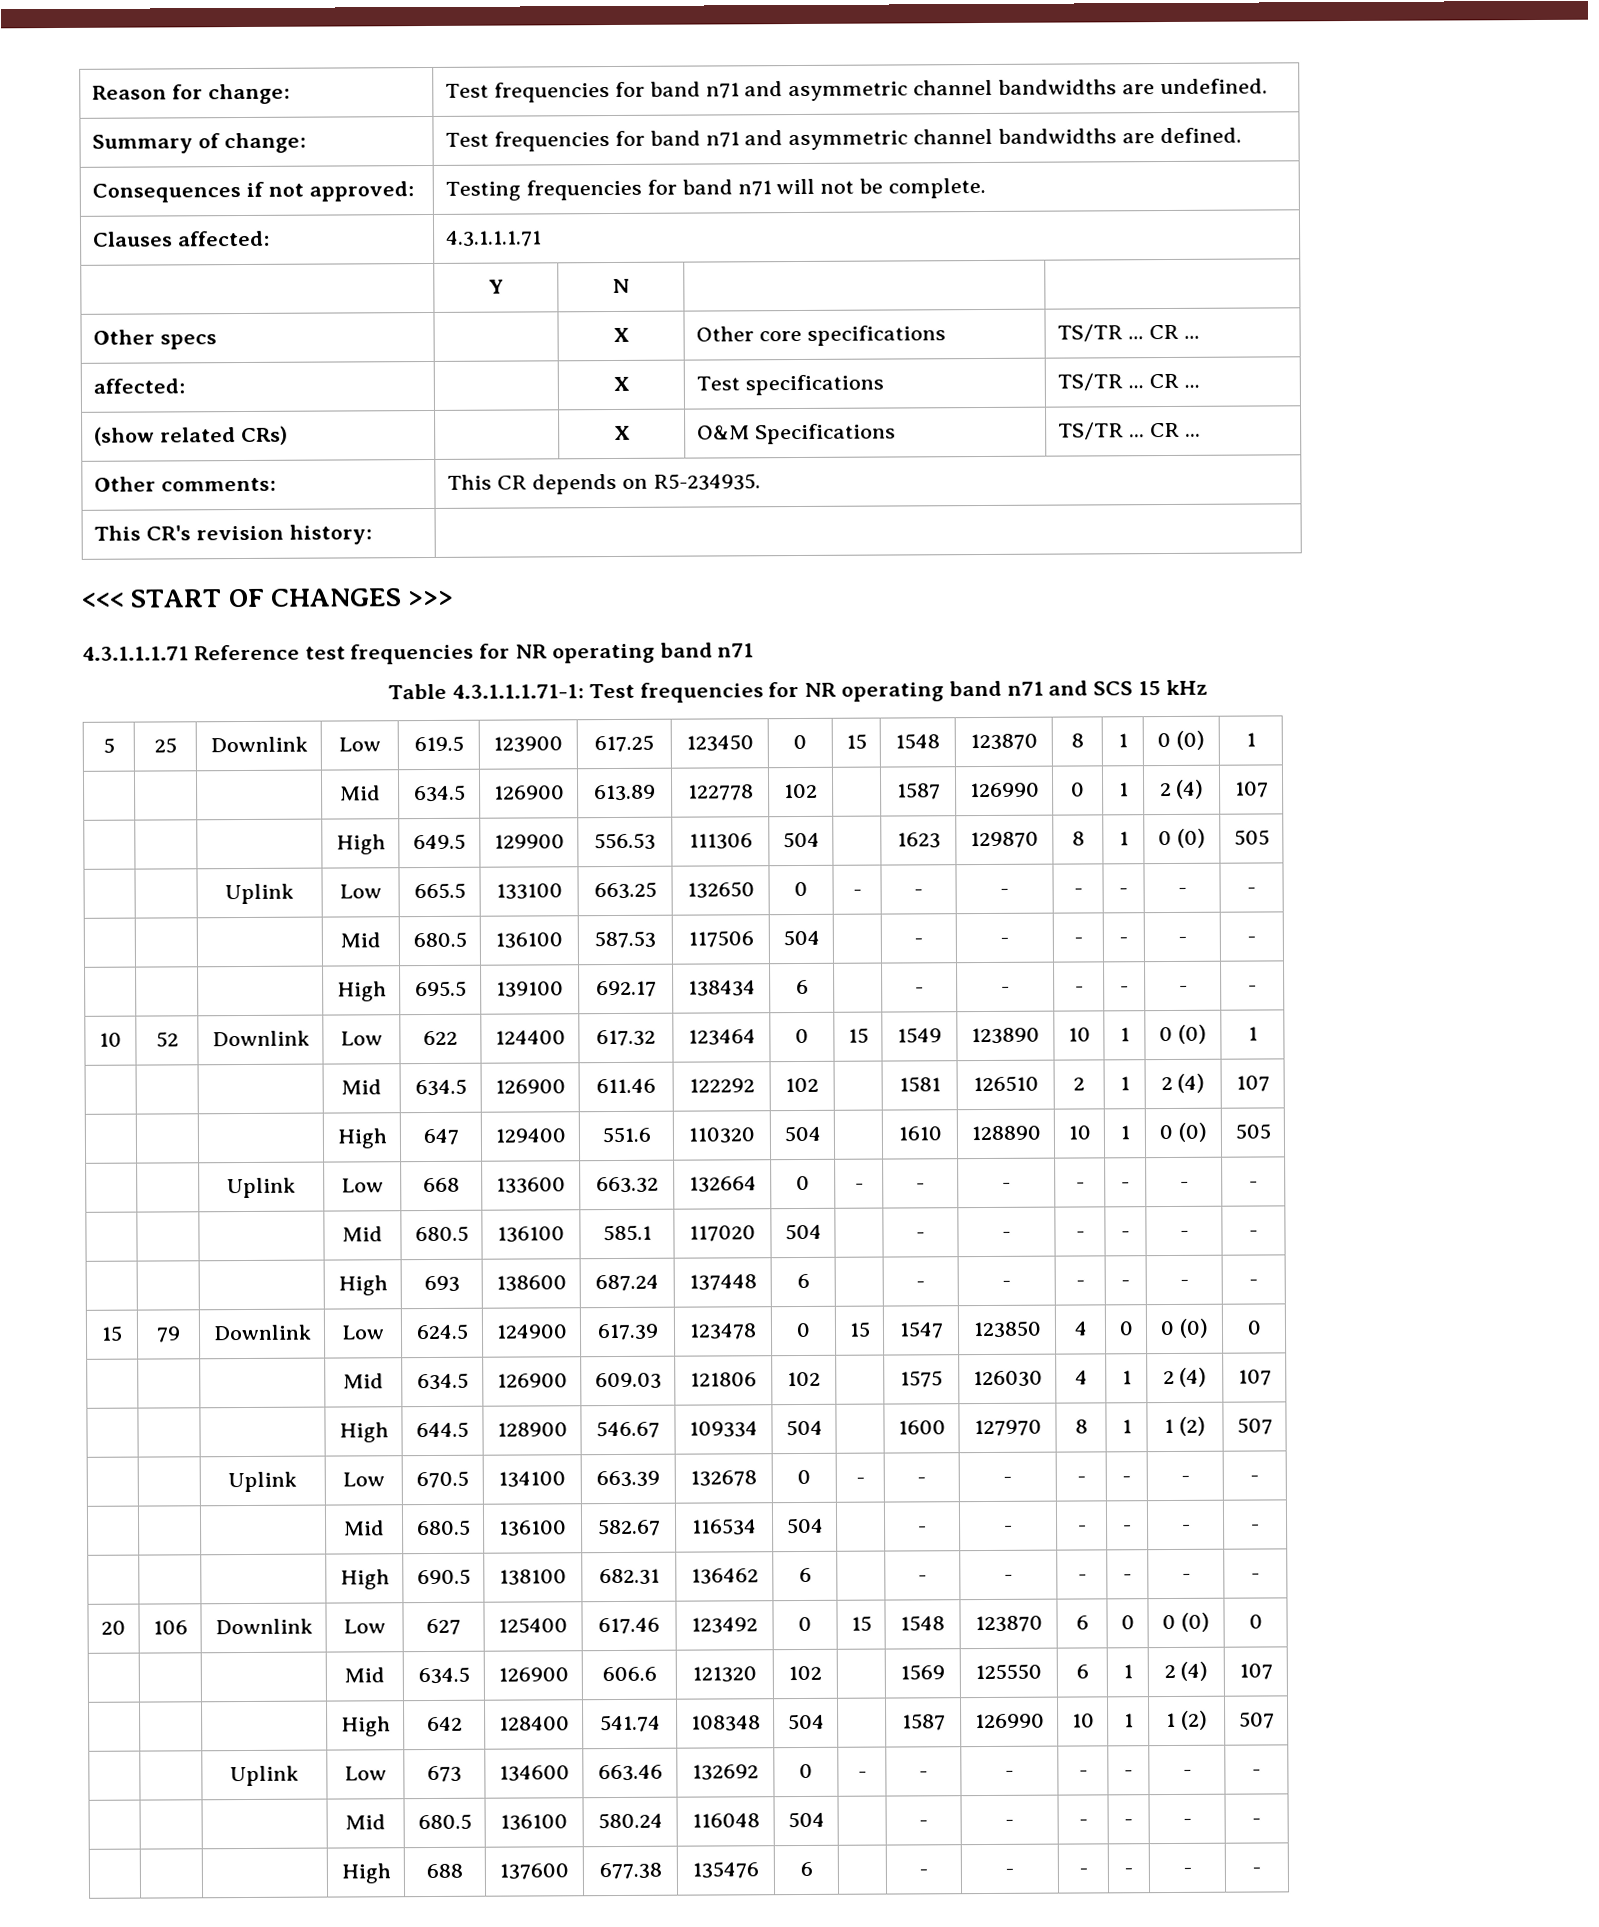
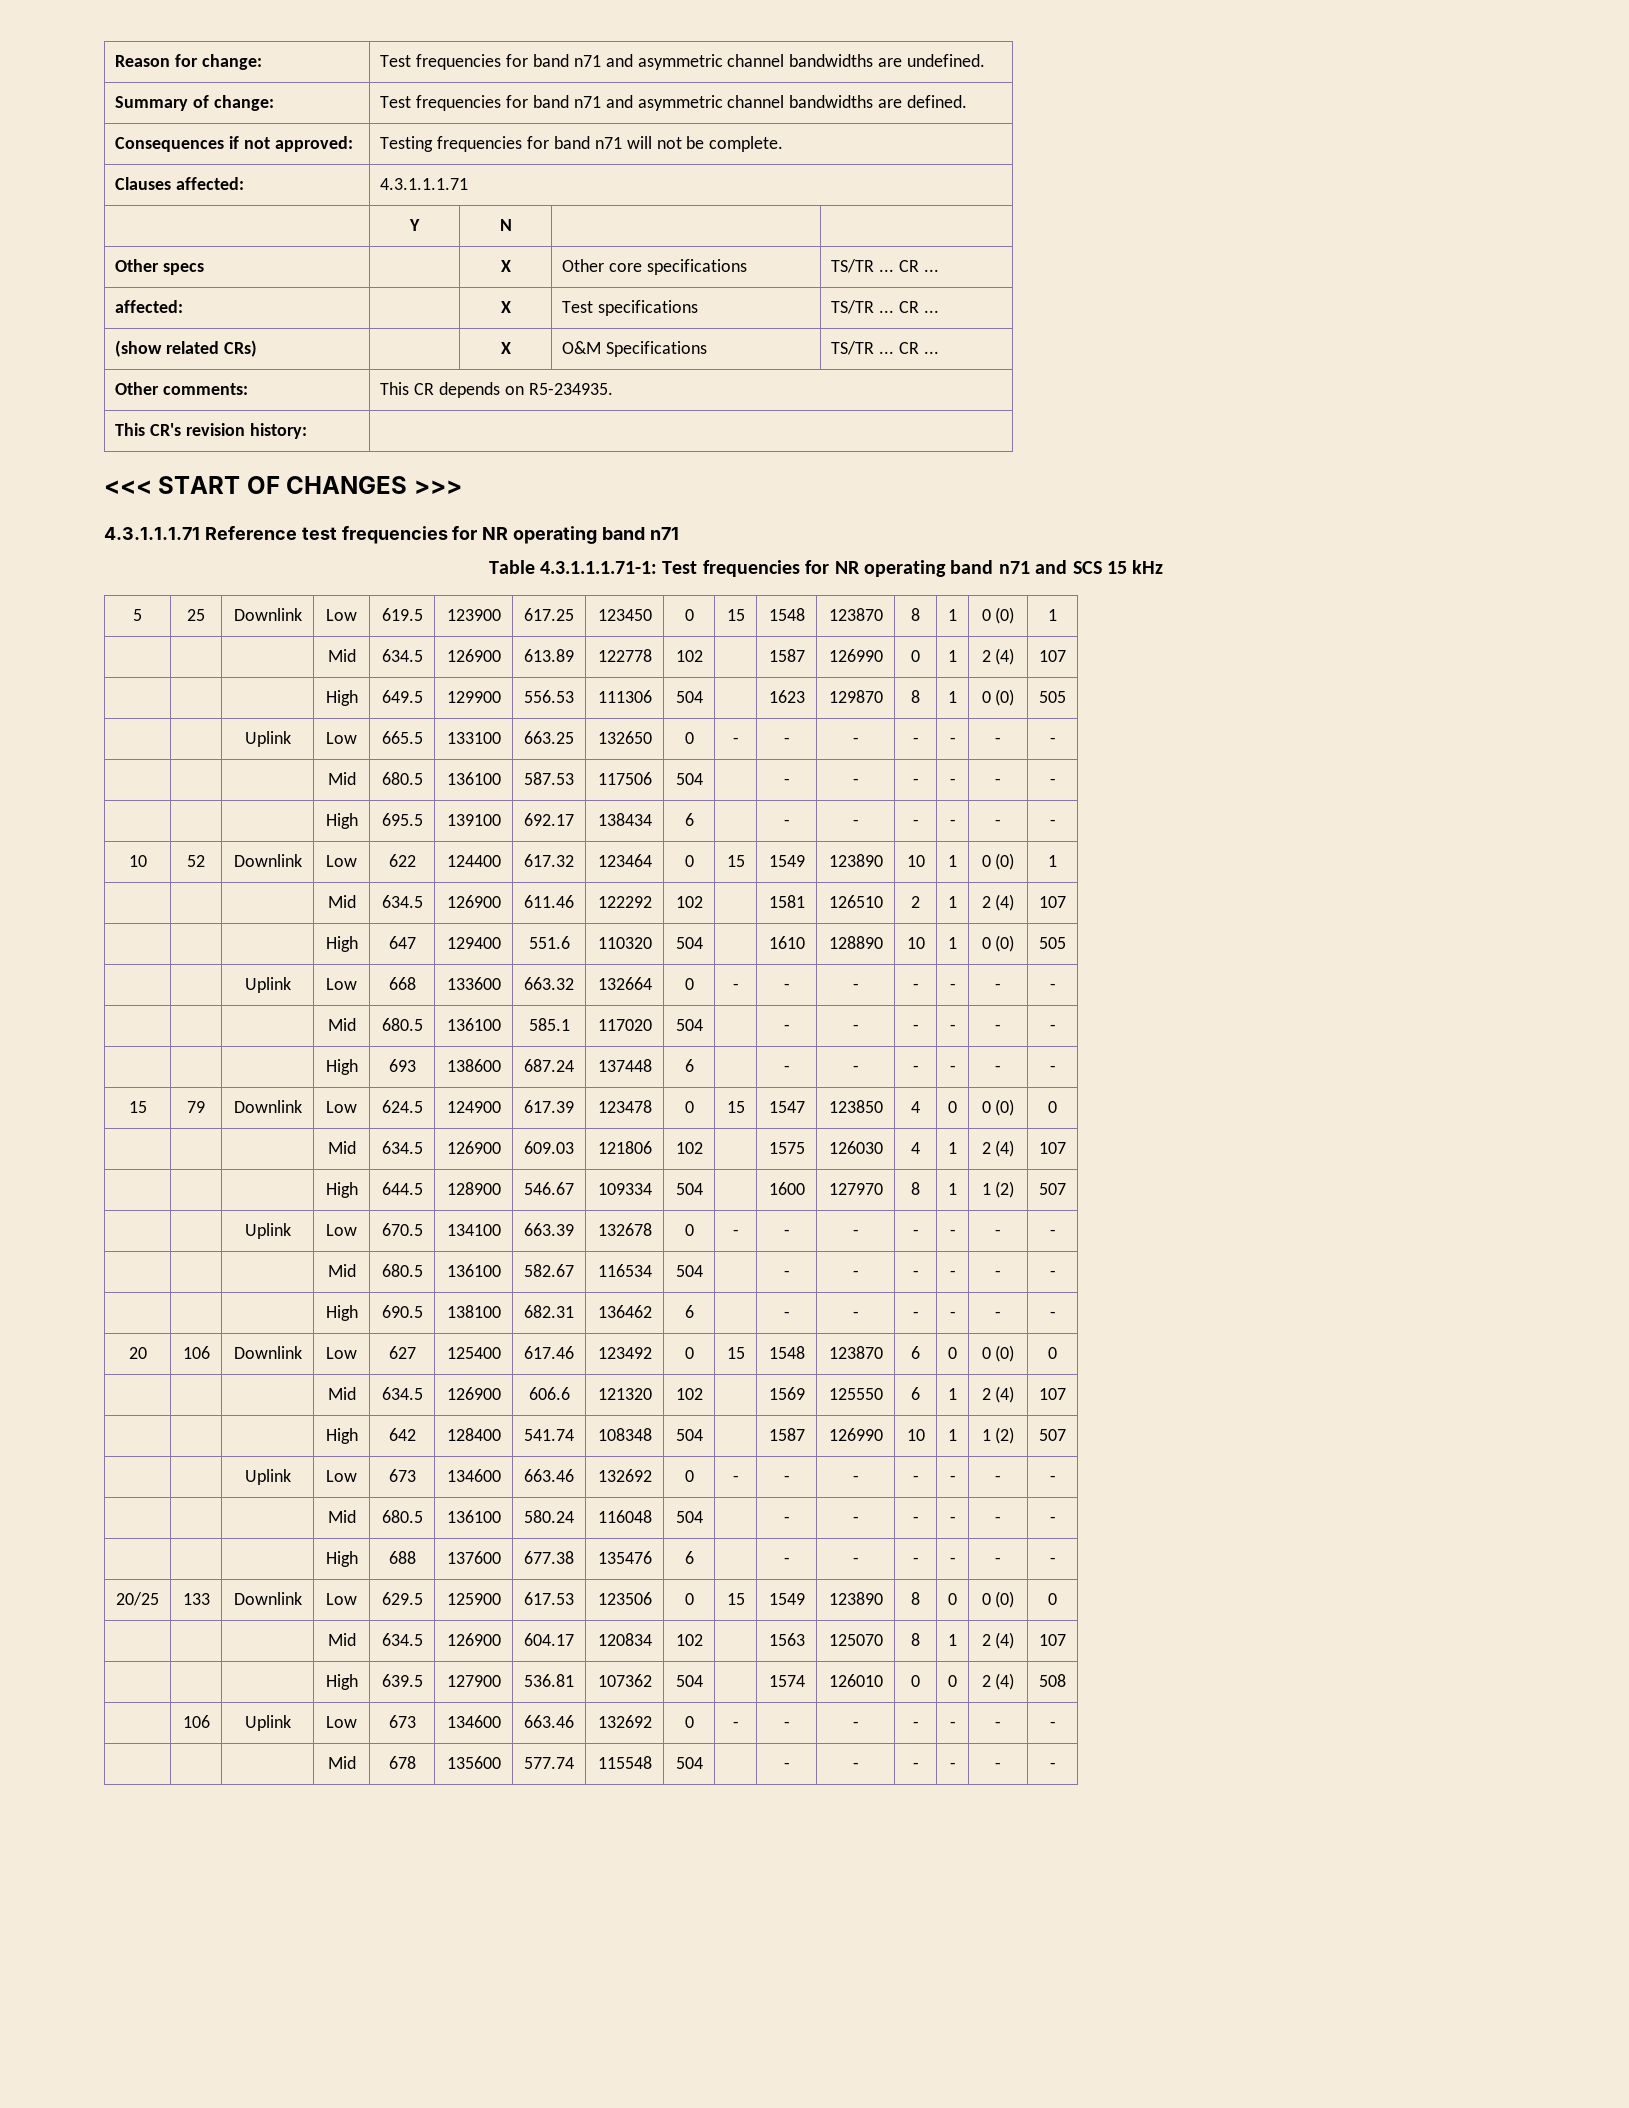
(1261, 1870) none -> [116,1592,159,1606] [182,1593,210,1605] [233,1592,302,1605] [326,1593,357,1605] [381,1592,423,1605] [446,1593,501,1605] [524,1592,574,1605] [597,1592,652,1605] [684,1593,694,1605] [726,1593,745,1605] [768,1593,805,1605] [828,1592,883,1605] [911,1592,920,1605] [948,1593,957,1605] [981,1591,1015,1608] [1048,1593,1057,1605] [327,1633,356,1646] [381,1633,423,1646] [446,1633,501,1646] [524,1633,574,1646] [597,1633,652,1646] [675,1634,703,1646] [768,1633,805,1646] [828,1634,883,1646] [911,1633,920,1646] [948,1634,957,1646] [981,1632,1015,1649] [1039,1634,1066,1646] [325,1674,358,1690] [381,1674,423,1687] [446,1675,501,1687] [524,1674,574,1687] [597,1674,652,1687] [675,1675,703,1687] [768,1675,805,1687] [828,1674,883,1687] [911,1675,920,1687] [948,1675,957,1687] [981,1673,1015,1690] [1039,1674,1066,1687] [182,1715,210,1728] [244,1715,291,1731] [326,1716,357,1728] [388,1715,416,1728] [446,1715,501,1728] [524,1715,574,1728] [597,1715,652,1728] [684,1716,694,1728] [732,1721,739,1728] [783,1721,790,1728] [852,1721,859,1728] [912,1721,919,1728] [949,1721,956,1728] [995,1721,1001,1728] [1049,1721,1056,1728] [327,1756,356,1769] [388,1756,416,1769] [446,1756,501,1769] [524,1757,574,1769] [597,1756,652,1769] [675,1757,703,1769] [783,1762,790,1769] [852,1762,859,1769] [912,1762,919,1769] [949,1762,956,1769] [995,1762,1001,1769] [1049,1762,1056,1769] // 20/25 | 133 | Downlink | Low | 629.5 | 125900 | 617.53 | 123506 | 0 | 15 | 1549 | 123890 | 8 | 0 | 0 (0) | 0 // | | | Mid | 634.5 | 126900 | 604.17 | 120834 | 102 | | 1563 | 125070 | 8 | 1 | 2 (4) | 107 // | | | High | 639.5 | 127900 | 536.81 | 107362 | 504 | | 1574 | 126010 | 0 | 0 | 2 (4) | 508 // | 106 | Uplink | Low | 673 | 134600 | 663.46 | 132692 | 0 | - | - | - | - | - | - | - // | | | Mid | 678 | 135600 | 577.74 | 115548 | 504 | | - | - | - | - | - | -

